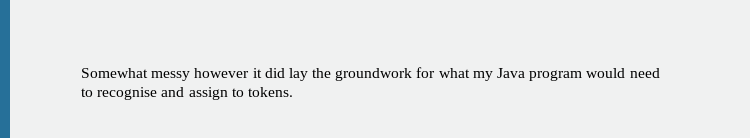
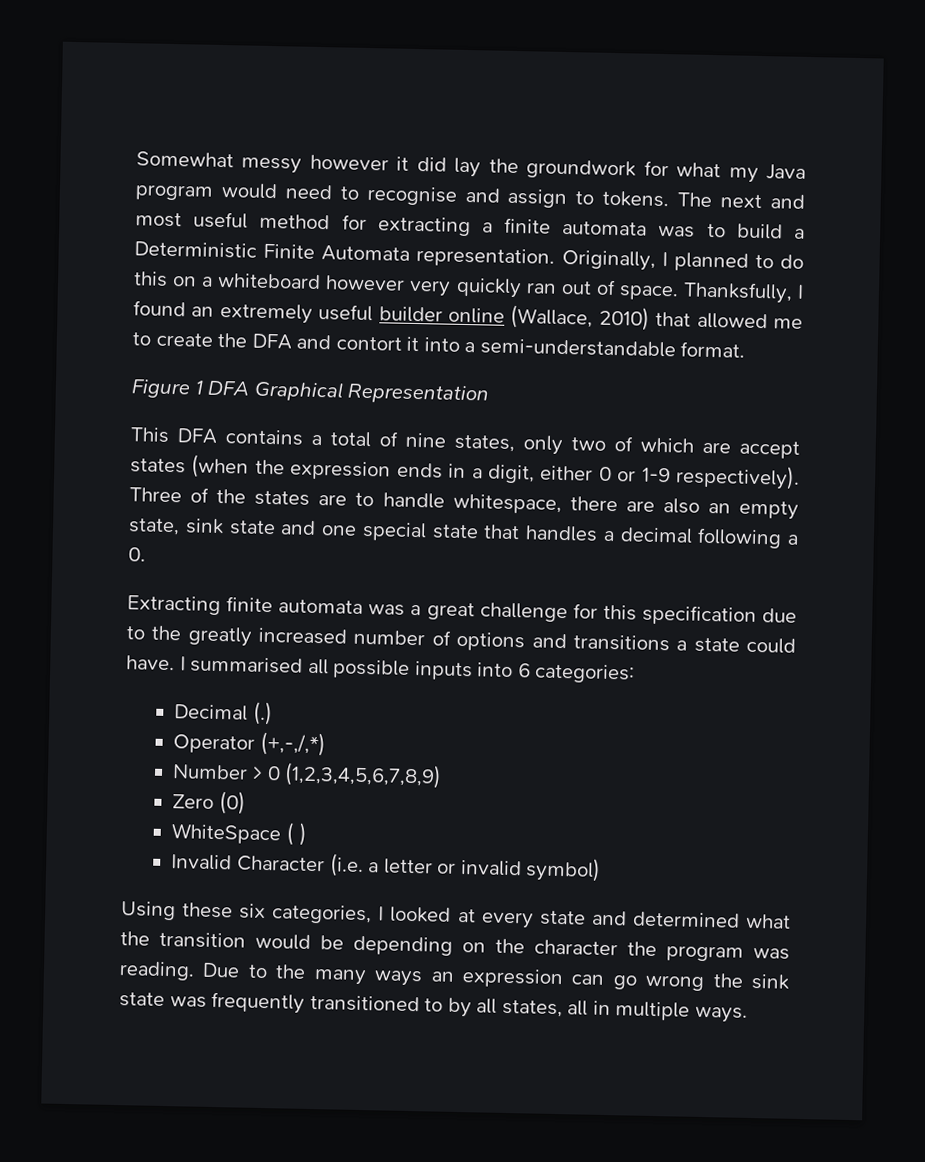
(293, 92) none -> [677,192,805,209] [135,211,805,240] [134,241,804,272] [133,271,804,304] [133,300,803,331] [132,332,746,358] [131,379,490,405] [130,427,800,459] [130,454,801,490] [129,487,800,520] [128,518,799,549] [128,547,146,562] [127,595,798,627] [126,625,797,654] [126,655,636,684] [174,701,273,726] [173,731,326,757] [172,762,443,789] [172,791,246,815] [171,822,308,846] [171,853,602,882] [121,901,791,929] [120,931,790,962] [119,961,790,992] [119,991,748,1023] The next and most useful method for extracting a finite automata was to build a Deterministic Finite Automata representation. Originally, I planned to do this on a whiteboard however very quickly ran out of space. Thanksfully, I found an extremely useful builder online (Wallace, 2010) that allowed me to create the DFA and contort it into a semi-understandable format. // Figure 1 DFA Graphical Representation // This DFA contains a total of nine states, only two of which are accept states (when the expression ends in a digit, either 0 or 1-9 respectively). Three of the states are to handle whitespace, there are also an empty state, sink state and one special state that handles a decimal following a 0. // Extracting finite automata was a great challenge for this specification due to the greatly increased number of options and transitions a state could have. I summarised all possible inputs into 6 categories: // Decimal (.) // Operator (+,-,/,*) // Number > 0 (1,2,3,4,5,6,7,8,9) // Zero (0) // WhiteSpace ( ) // Invalid Character (i.e. a letter or invalid symbol) // Using these six categories, I looked at every state and determined what the transition would be depending on the character the program was reading. Due to the many ways an expression can go wrong the sink state was frequently transitioned to by all states, all in multiple ways.

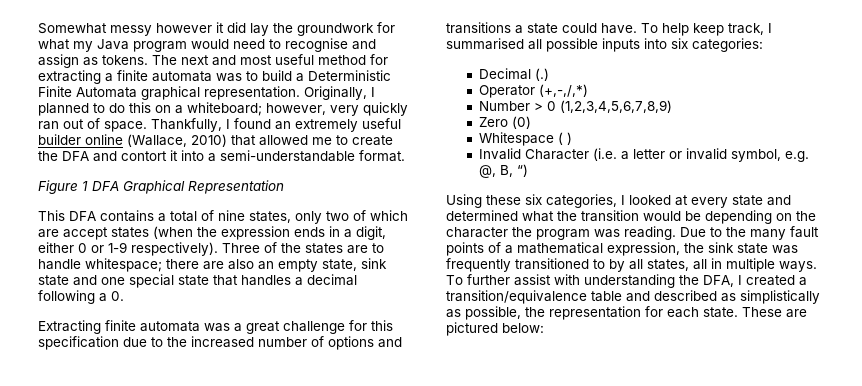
[575,191,595,205] to -> [83,57,98,66] as
(411, 253) none -> [141,86,200,100] graphical
[217,272,406,291] whiteboard however -> [187,102,326,116] whiteboard; however,
[682,281,793,304] Thanksfully, -> [151,118,222,132] Thankfully,
[452,493,562,515] whitespace, -> [85,258,162,272] whitespace;
[187,626,253,647] greatly -> (187, 342) none
(175, 663) none -> [641,23,764,36] To help keep track,
[517,663,531,678] 6 -> [671,38,688,49] six
[171,823,282,845] WhiteSpace -> [478,132,554,146] Whitespace
[525,857,602,882] symbol) -> [730,149,809,162] [478,164,528,178] symbol, e.g. @, B, “)
[374,968,705,992] ways an expression can go wrong -> [790,226,819,238] [446,242,680,256] fault points of a mathematical expression,
(748, 1014) none -> [446,274,807,288] [446,290,820,304] [446,306,807,320] [446,322,544,336] To further assist with understanding the DFA, I created a transition/equivalence table and described as simplistically as possible, the representation for each state. These are pictured below:

